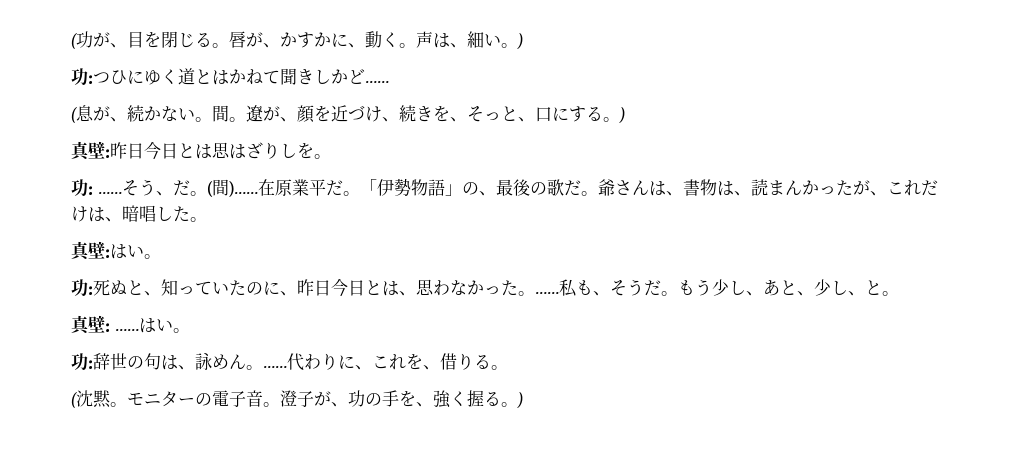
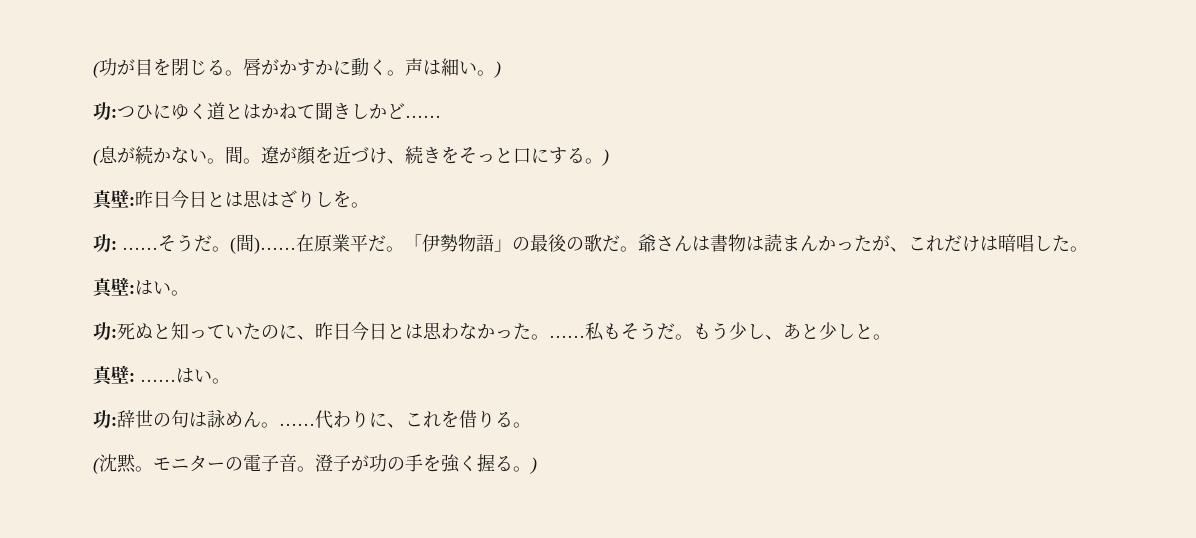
[110,43,127,48] 、 -> (135, 67) none
[263,43,280,48] 、 -> (279, 67) none
[348,43,365,48] 、 -> (351, 67) none
[450,43,467,48] 、 -> (441, 67) none
[110,117,127,122] 、 -> (135, 155) none
[280,117,297,122] 、 -> (297, 155) none
[450,106,535,122] 、そっと、 -> [459,147,513,164] そっと
[155,191,173,196] 、 -> (194, 243) none
[478,191,496,196] 、 -> (530, 244) none
[665,179,751,196] 、書物は、 -> [710,234,764,252] 書物は
[105,217,122,222] 、 -> (998, 243) none
[144,291,161,296] 、 -> (171, 331) none
[399,291,416,296] 、 -> (423, 331) none
[593,291,610,296] 、 -> (621, 331) none
[797,279,865,296] 、少し、 -> [819,322,855,340] 少し
[178,365,195,370] 、 -> (207, 419) none
[423,365,440,370] 、 -> (459, 419) none
[331,402,348,407] 、 -> (369, 463) none
[416,402,433,407] 、 -> (441, 463) none

